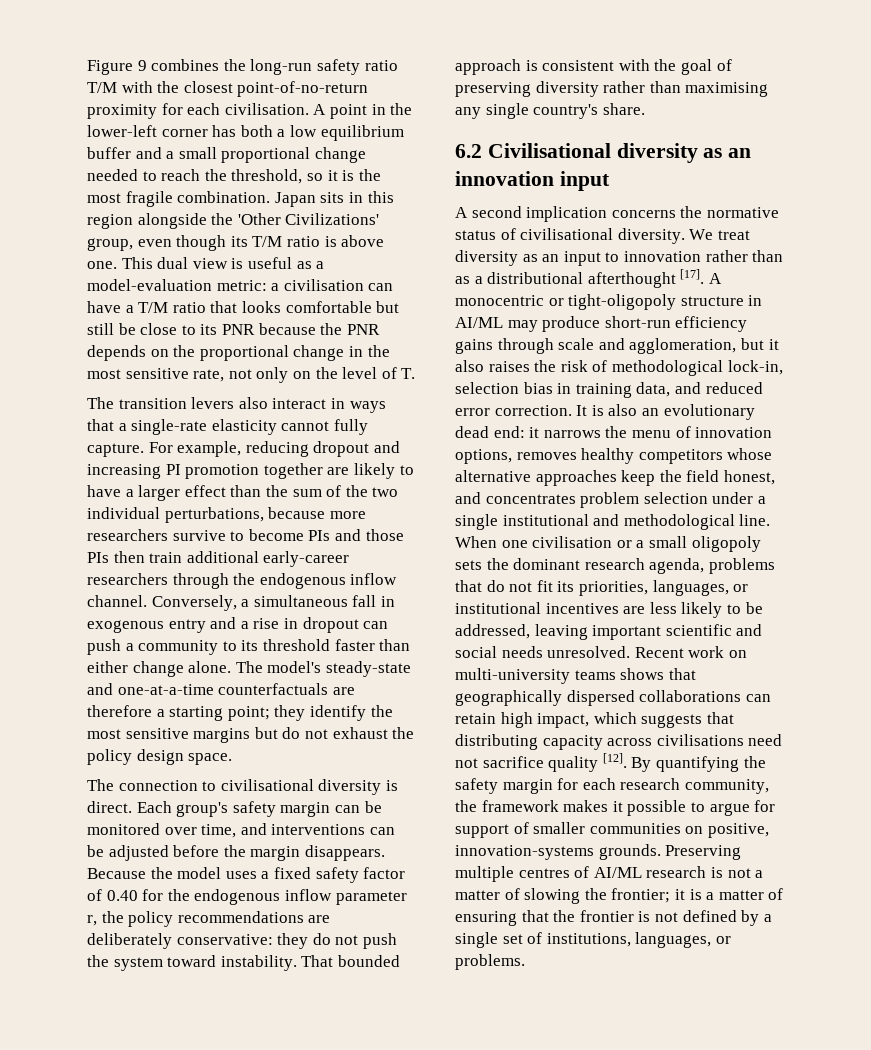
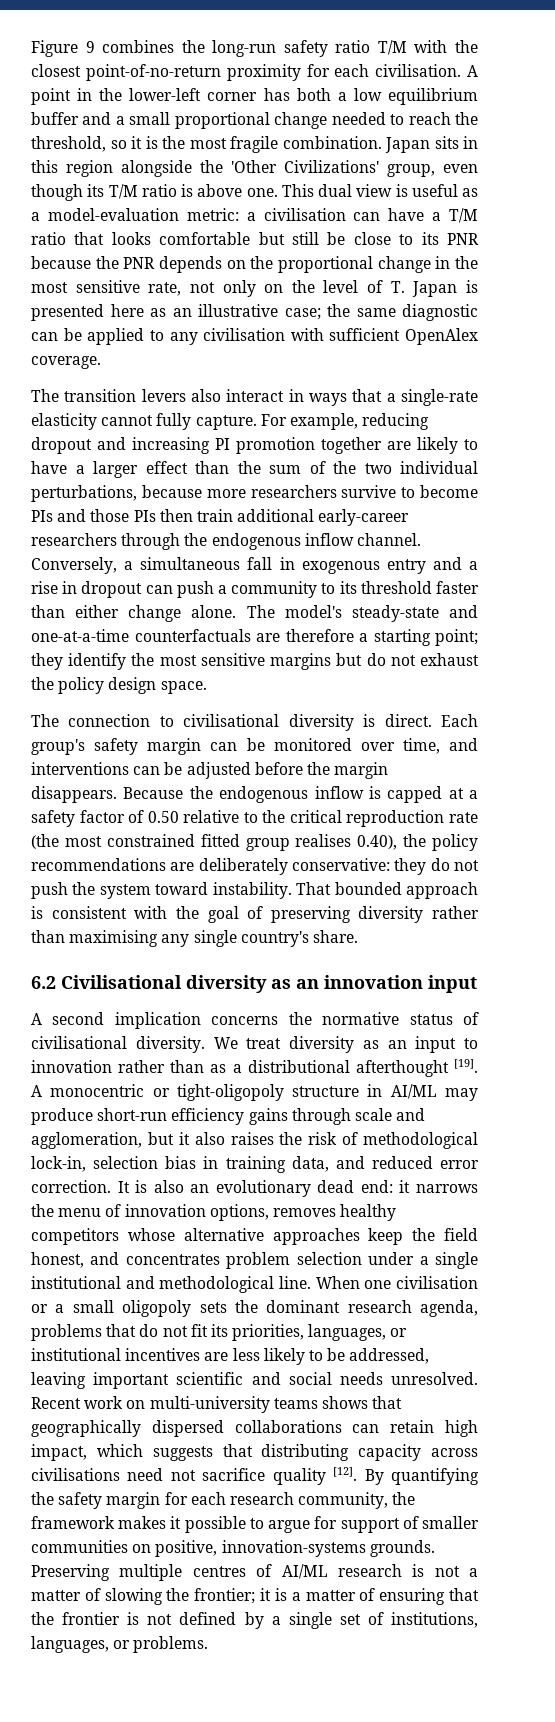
(416, 373) none -> [412,280,478,297] [31,304,478,321] [31,328,478,345] [31,356,101,369] Japan is presented here as an illustrative case; the same diagnostic can be applied to any civilisation with sufficient OpenAlex coverage.
[177,867,406,883] [87,889,407,905] [87,915,97,926] model uses a fixed safety factor of 0.40 for the endogenous inflow parameter r, -> [219,786,478,803] [31,810,478,827] [31,834,398,851] endogenous inflow is capped at a safety factor of 0.50 relative to the critical reproduction rate (the most constrained fitted group realises 0.40),
[680,269,705,284] [17]. -> [454,1059,478,1073] [19].

